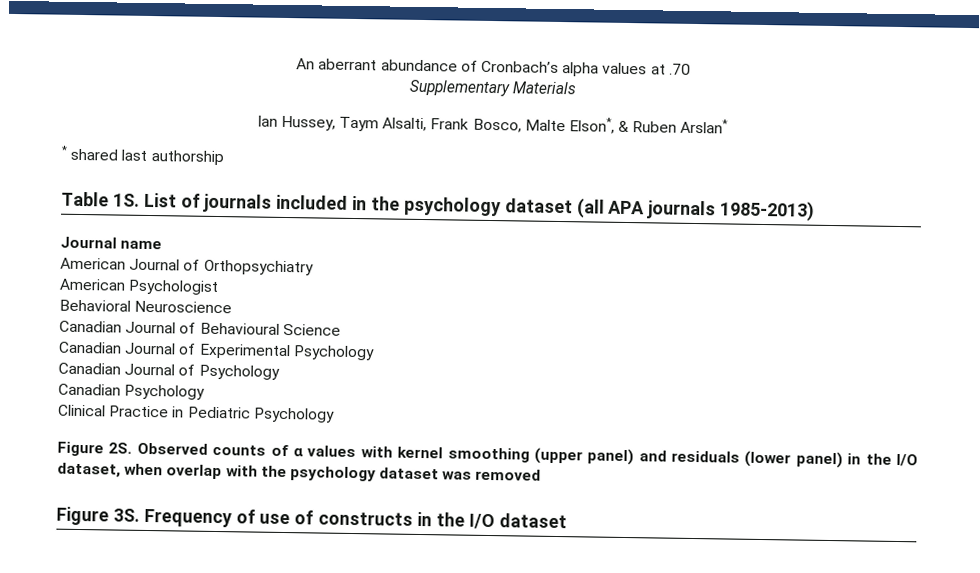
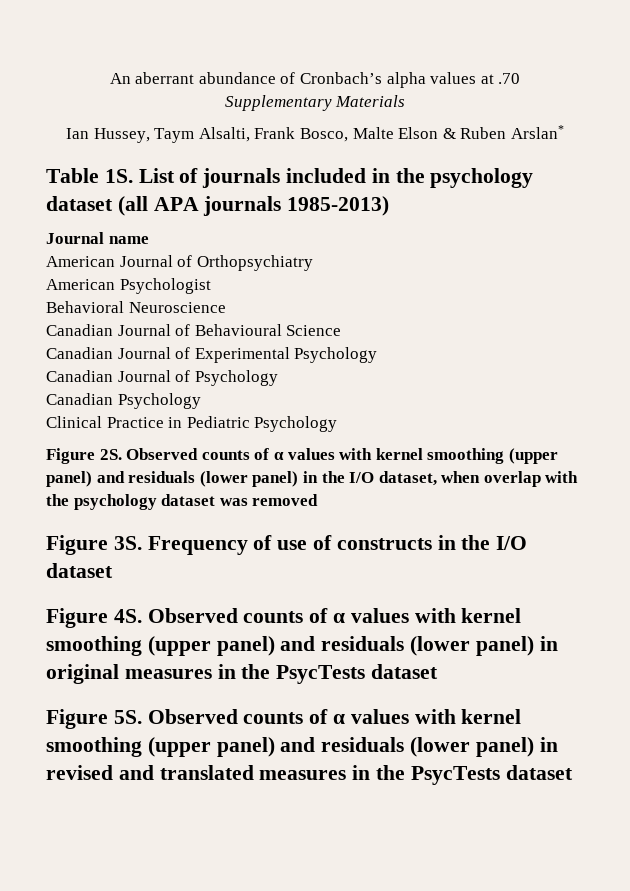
[568,117,615,134] Elson*, -> [398,127,439,139] Elson
[61,145,224,166] // * shared last authorship -> (564, 132) none
(567, 521) none -> [46,608,522,628] [46,636,558,656] [46,664,439,684] [46,709,522,729] [46,737,558,757] [46,765,573,785] // Figure 4S. Observed counts of α values with kernel smoothing (upper panel) and residuals (lower panel) in original measures in the PsycTests dataset // Figure 5S. Observed counts of α values with kernel smoothing (upper panel) and residuals (lower panel) in revised and translated measures in the PsycTests dataset

